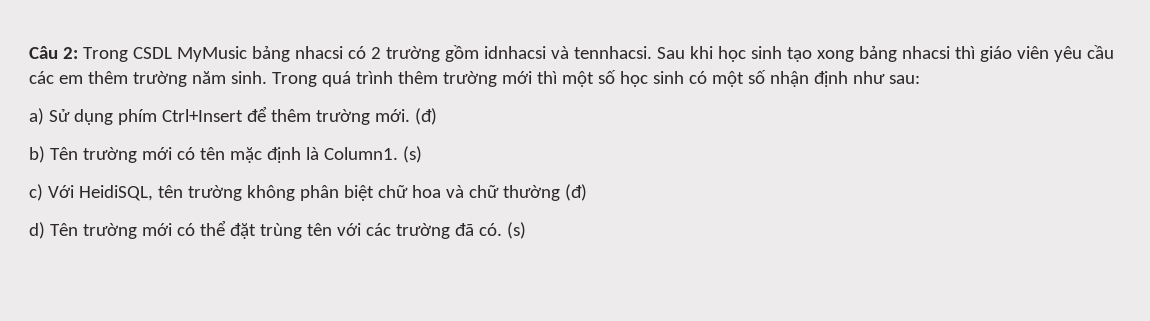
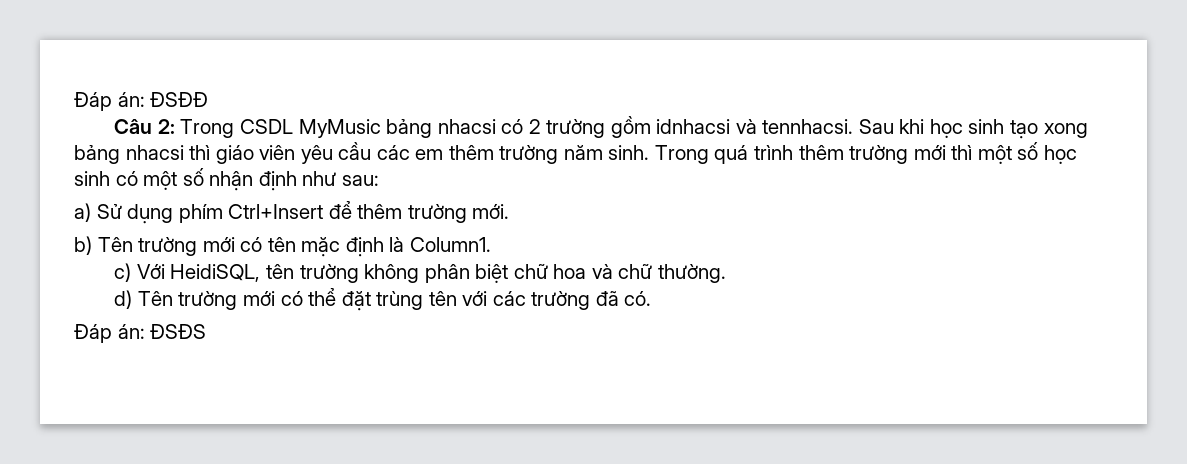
(29, 52) none -> [74,92,209,111] Đáp án: ĐSĐĐ //
[414,108,437,125] (đ) -> (510, 211) none
[402,146,422,163] (s) -> (491, 244) none
[502,184,587,201] thường (đ) -> [657,264,726,283] thường.
[506,222,526,239] (s) -> [74,324,207,343] // Đáp án: ĐSĐS

